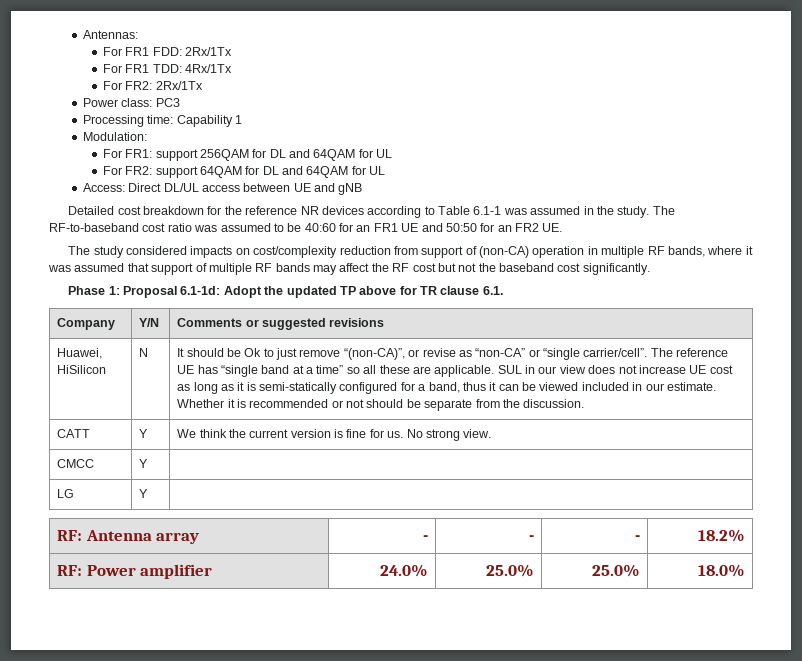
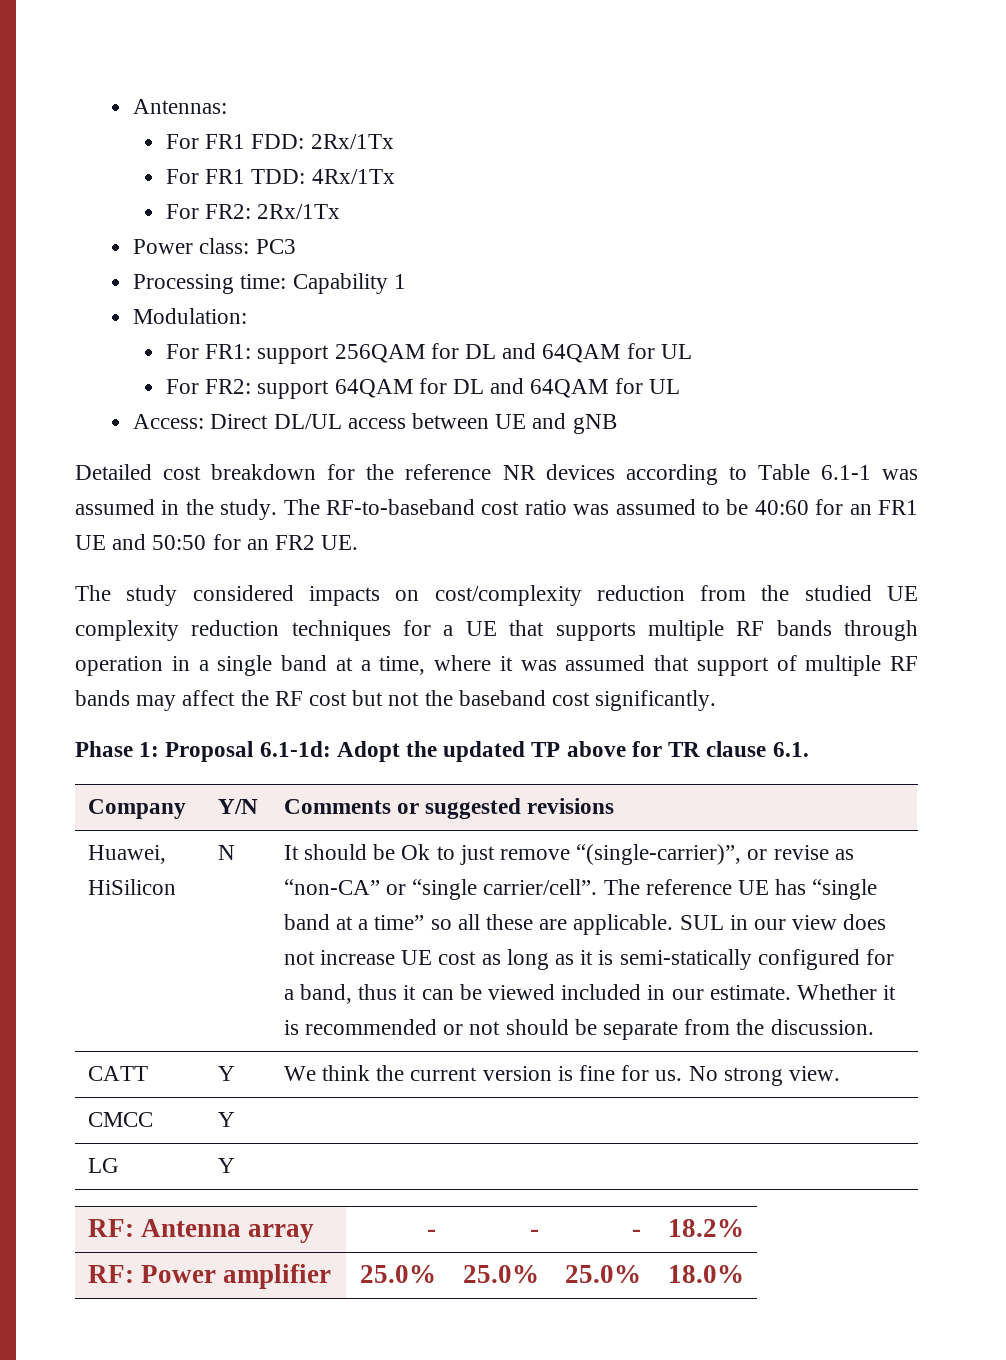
[421,246,705,258] support of (non-CA) operation in multiple RF bands, -> [761,585,918,601] [75,620,919,641] [75,655,426,676] the studied UE complexity reduction techniques for a UE that supports multiple RF bands through operation in a single band at a time,
[343,348,405,360] “(non-CA)”, -> [576,844,742,865] “(single-carrier)”,
[379,564,428,577] 24.0% -> [360,1265,437,1283] 25.0%

